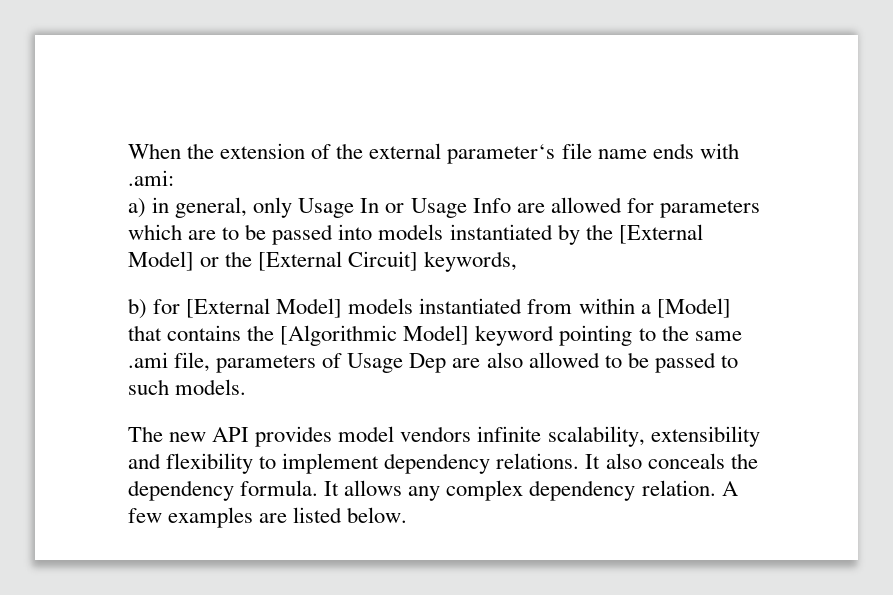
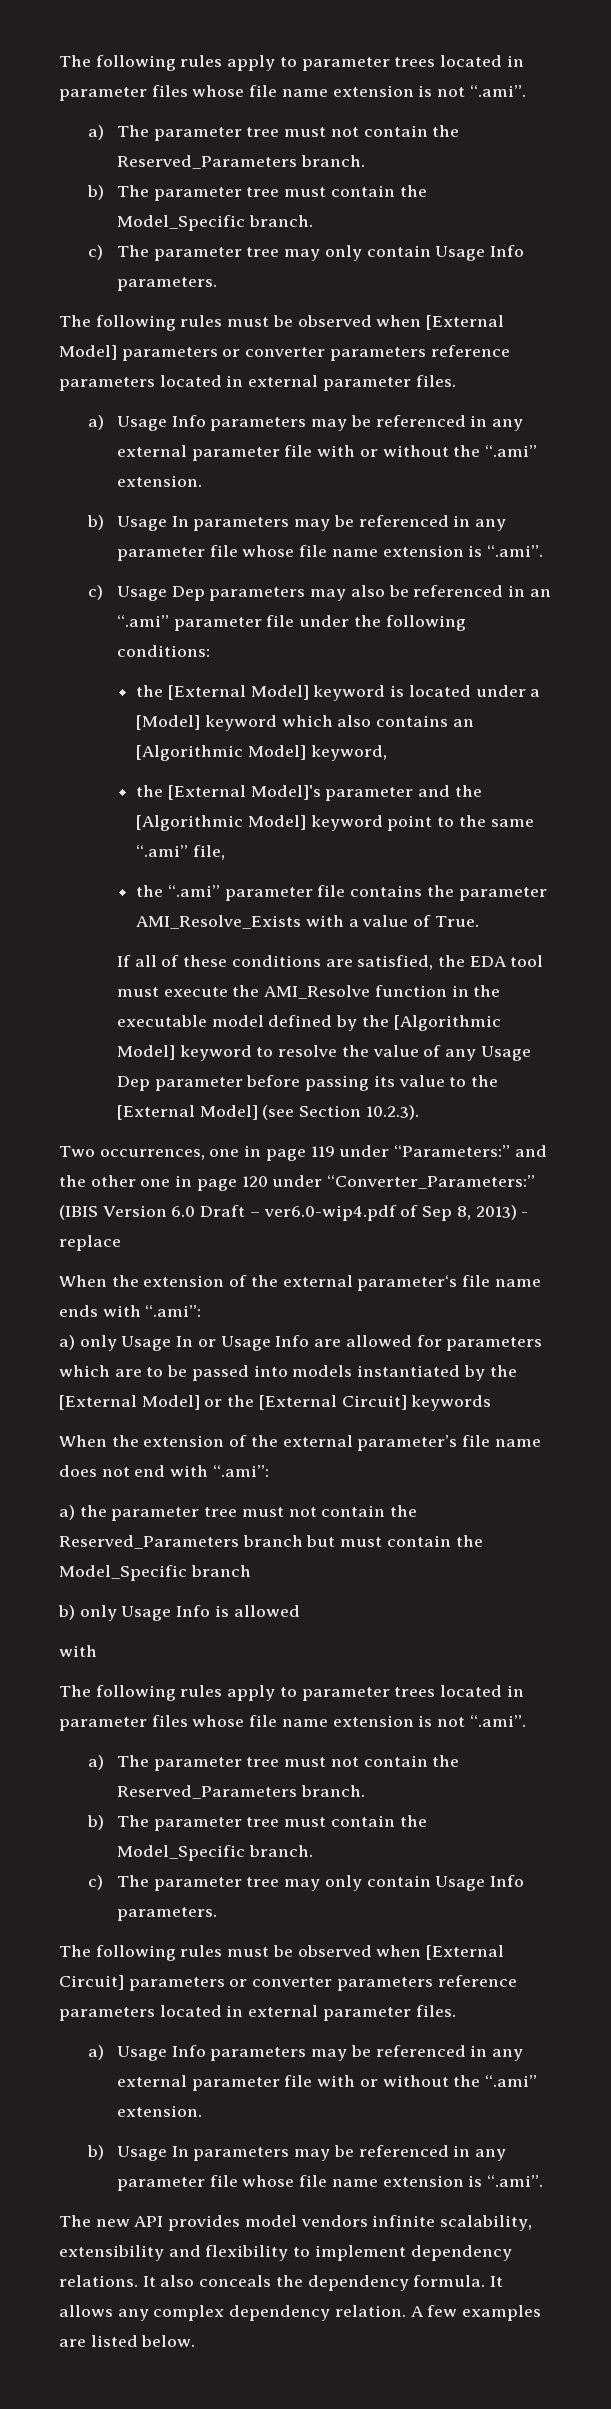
(128, 151) none -> [59,55,524,71] [59,85,526,101] [87,125,460,141] [116,155,365,169] [86,185,427,201] [116,215,313,231] [87,245,525,261] [116,277,217,291] [59,315,505,331] [59,345,510,361] [59,375,456,391] [87,415,524,431] [116,445,538,461] [116,475,202,487] [86,515,507,531] [116,545,544,561] [87,585,551,601] [116,615,466,631] [116,645,210,657] [136,685,541,701] [136,715,474,731] [136,745,387,761] [136,785,482,801] [136,815,534,831] [136,845,225,860] [136,885,547,901] [136,915,479,929] [116,955,544,970] [116,985,501,999] [116,1015,501,1031] [116,1045,531,1061] [116,1075,499,1091] [116,1105,419,1120] [59,1145,547,1161] [59,1175,536,1191] [59,1205,529,1221] [59,1235,121,1251] The following rules apply to parameter trees located in parameter files whose file name extension is not “.ami”. // a) The parameter tree must not contain the Reserved_Parameters branch. // b) The parameter tree must contain the Model_Specific branch. // c) The parameter tree may only contain Usage Info parameters. // The following rules must be observed when [External Model] parameters or converter parameters reference parameters located in external parameter files. // a) Usage Info parameters may be referenced in any external parameter file with or without the “.ami” extension. // b) Usage In parameters may be referenced in any parameter file whose file name extension is “.ami”. // c) Usage Dep parameters may also be referenced in an “.ami” parameter file under the following conditions: // the [External Model] keyword is located under a [Model] keyword which also contains an [Algorithmic Model] keyword, // the [External Model]'s parameter and the [Algorithmic Model] keyword point to the same “.ami” file, // the “.ami” parameter file contains the parameter AMI_Resolve_Exists with a value of True. // If all of these conditions are satisfied, the EDA tool must execute the AMI_Resolve function in the executable model defined by the [Algorithmic Model] keyword to resolve the value of any Usage Dep parameter before passing its value to the [External Model] (see Section 10.2.3). // Two occurrences, one in page 119 under “Parameters:” and the other one in page 120 under “Converter_Parameters:” (IBIS Version 6.0 Draft – ver6.0-wip4.pdf of Sep 8, 2013) - replace //
[128,170,174,186] [128,197,248,218] .ami: // a) in general, -> [145,1305,202,1317] [59,1335,75,1350] “.ami”: // a)
[424,251,518,272] [128,298,731,319] [128,325,742,346] [128,352,738,373] [128,379,247,395] keywords, // b) for [External Model] models instantiated from within a [Model] that contains the [Algorithmic Model] keyword pointing to the same .ami file, parameters of Usage Dep are also allowed to be passed to such models. -> [411,1395,492,1411] [59,1435,541,1451] [59,1465,269,1477] [59,1505,418,1521] [59,1535,483,1549] [59,1565,251,1581] [58,1605,300,1621] [59,1645,97,1657] [59,1685,524,1701] [59,1715,526,1731] [87,1755,460,1771] [116,1785,365,1799] [86,1815,427,1831] [116,1845,313,1861] [87,1875,525,1891] [116,1907,217,1921] [59,1945,505,1961] [59,1975,517,1991] [59,2005,456,2021] [87,2045,524,2061] [116,2075,538,2091] [116,2105,202,2117] [86,2145,507,2161] [116,2175,544,2191] keywords // When the extension of the external parameter’s file name does not end with “.ami”: // a) the parameter tree must not contain the Reserved_Parameters branch but must contain the Model_Specific branch // b) only Usage Info is allowed // with // The following rules apply to parameter trees located in parameter files whose file name extension is not “.ami”. // a) The parameter tree must not contain the Reserved_Parameters branch. // b) The parameter tree must contain the Model_Specific branch. // c) The parameter tree may only contain Usage Info parameters. // The following rules must be observed when [External Circuit] parameters or converter parameters reference parameters located in external parameter files. // a) Usage Info parameters may be referenced in any external parameter file with or without the “.ami” extension. // b) Usage In parameters may be referenced in any parameter file whose file name extension is “.ami”.

